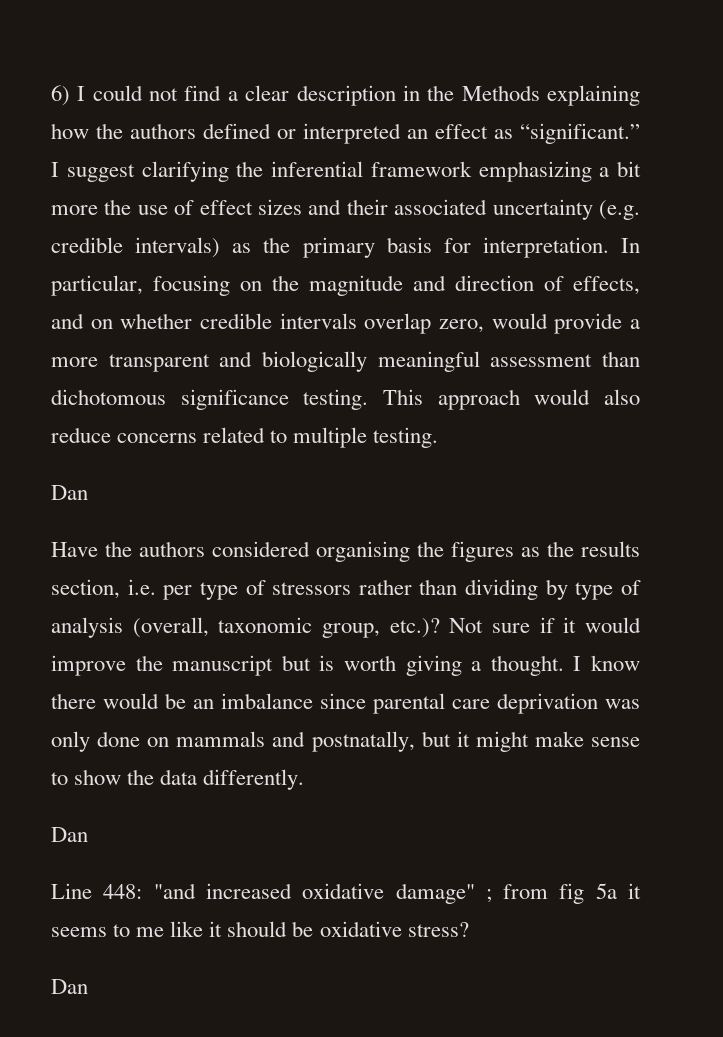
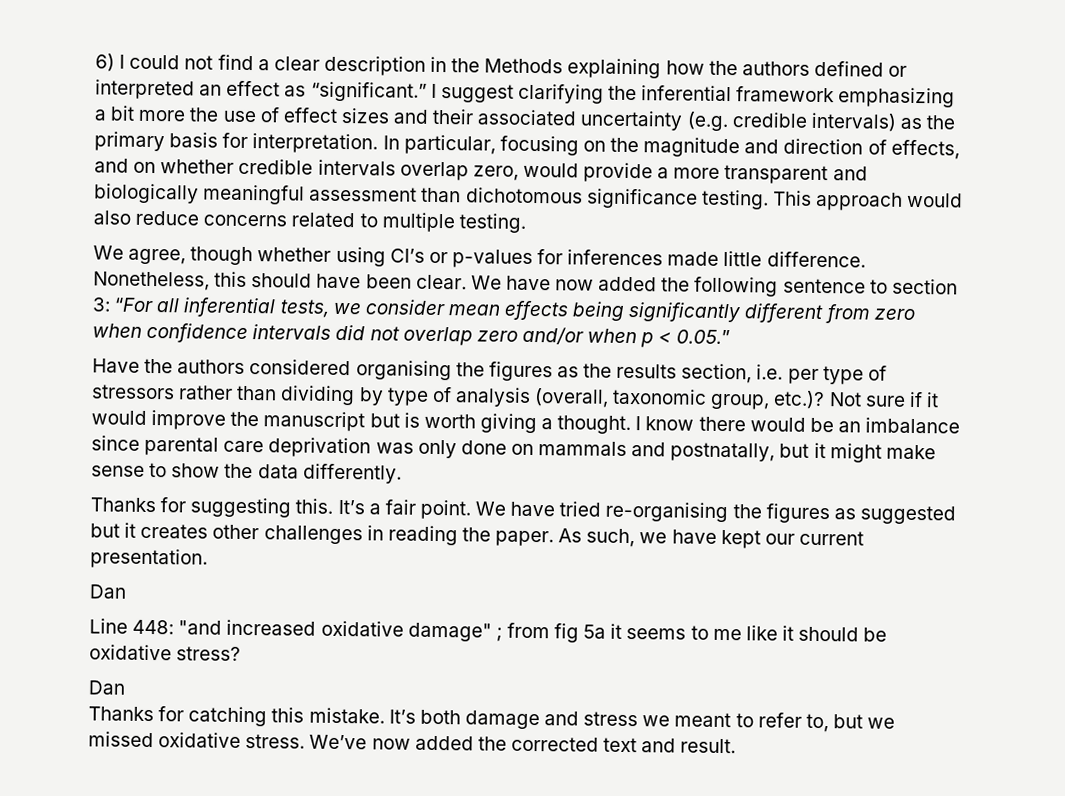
[51,485,88,500] Dan -> [93,245,866,268] [93,271,958,297] [92,297,915,324] [92,322,731,348] We agree, though whether using CI’s or p-values for inferences made little difference. Nonetheless, this should have been clear. We have now added the following sentence to section 3: “For all inferential tests, we consider mean effects being significantly different from zero when confidence intervals did not overlap zero and/or when p < 0.05.”
(305, 779) none -> [90,497,956,525] [90,522,864,549] [90,548,208,569] // Thanks for suggesting this. It’s a fair point. We have tried re-organising the figures as suggested but it creates other challenges in reading the paper. As such, we have kept our current presentation.
(88, 986) none -> [88,706,896,733] [88,731,737,754] // Thanks for catching this mistake. It’s both damage and stress we meant to refer to, but we missed oxidative stress. We’ve now added the corrected text and result.

